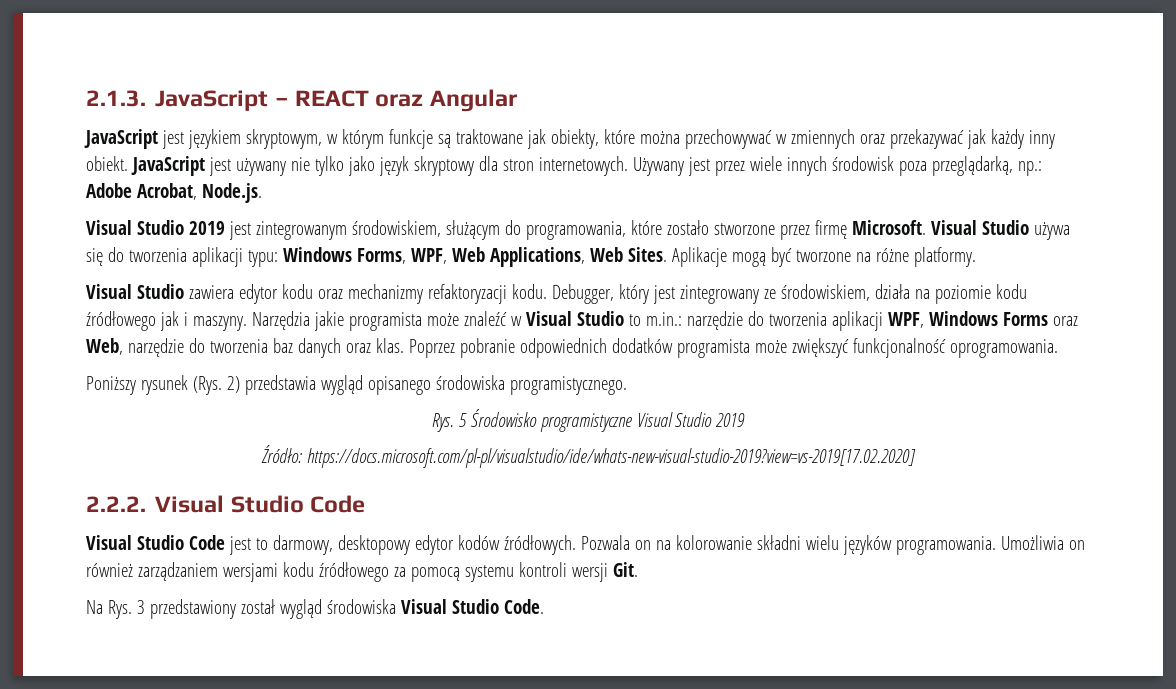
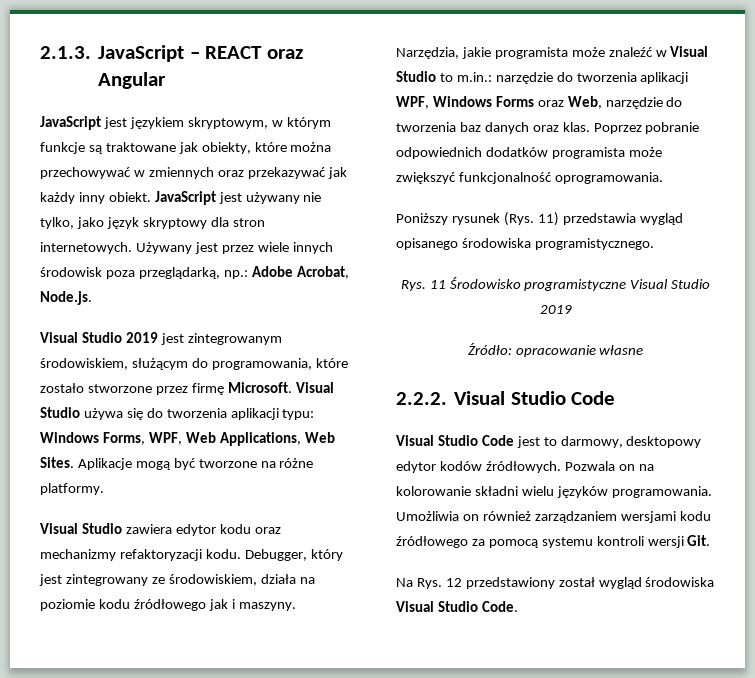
[314,156,344,176] tylko -> [40,217,74,229] tylko,
[251,311,310,330] Narzędzia -> [396,47,459,59] Narzędzia,
[226,376,240,393] 2) -> [537,212,559,226] 11)
[458,413,467,427] 5 -> [429,280,446,289] 11
[306,448,916,468] https://docs.microsoft.com/pl-pl/visualstudio/ide/whats-new-visual-studio-2019?view=vs-2019[17.02.2020] -> [515,345,644,357] opracowanie własne
[136,600,145,614] 3 -> [445,578,462,587] 12

